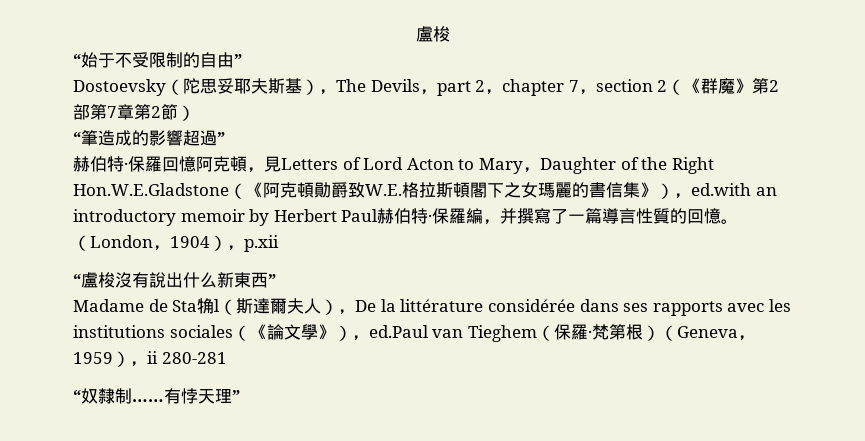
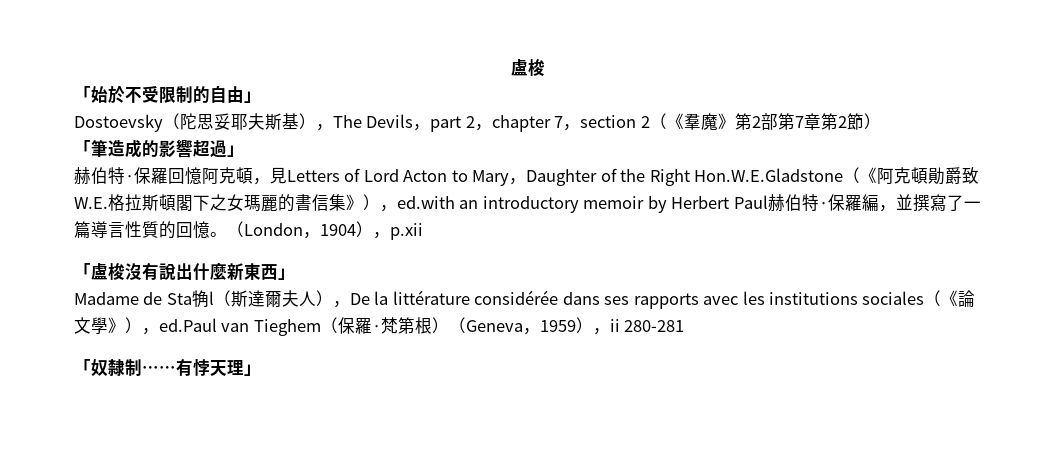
[73,52,115,68] “始于 -> [74,86,125,103] 「始於
[234,54,242,66] ” -> [244,91,261,103] 」
[701,78,719,94] 群 -> [683,114,701,130] 羣
[73,131,81,144] “ -> [74,140,91,155] 「
[217,132,225,144] ” -> [227,145,244,157] 」
[500,208,518,224] 并 -> [895,194,913,210] 並
[73,273,81,286] “ -> [74,263,91,278] 「
[200,272,276,288] 么新東西” -> [210,263,295,280] 麼新東西」
[73,389,81,402] “ -> [74,359,91,374] 「
[232,390,240,402] ” -> [244,364,261,376] 」

